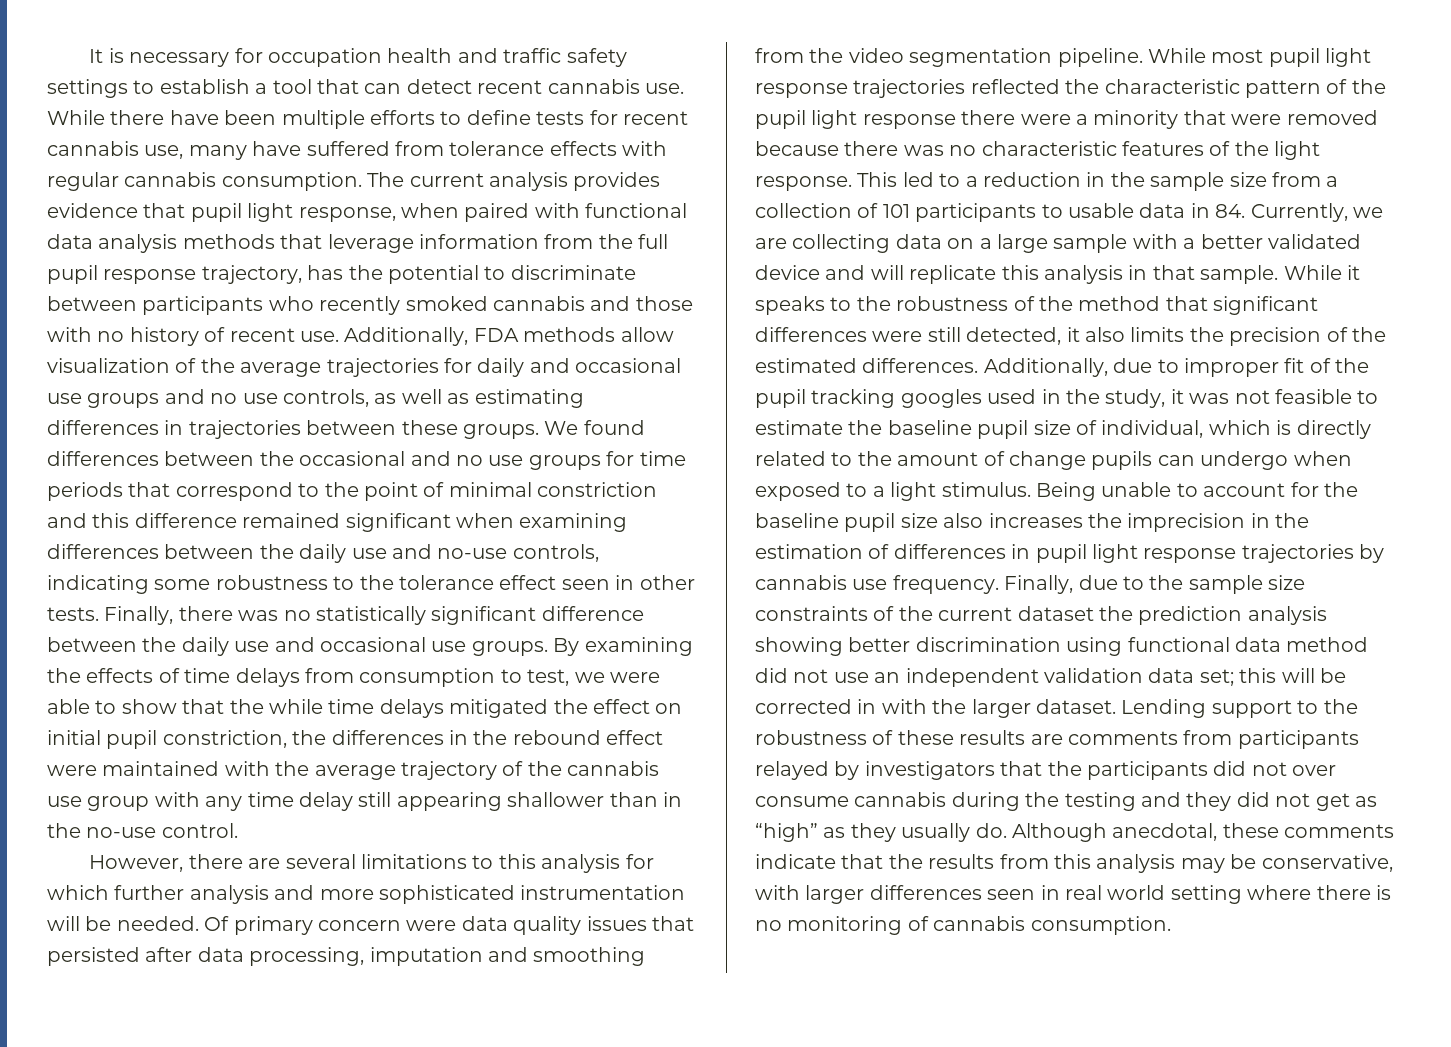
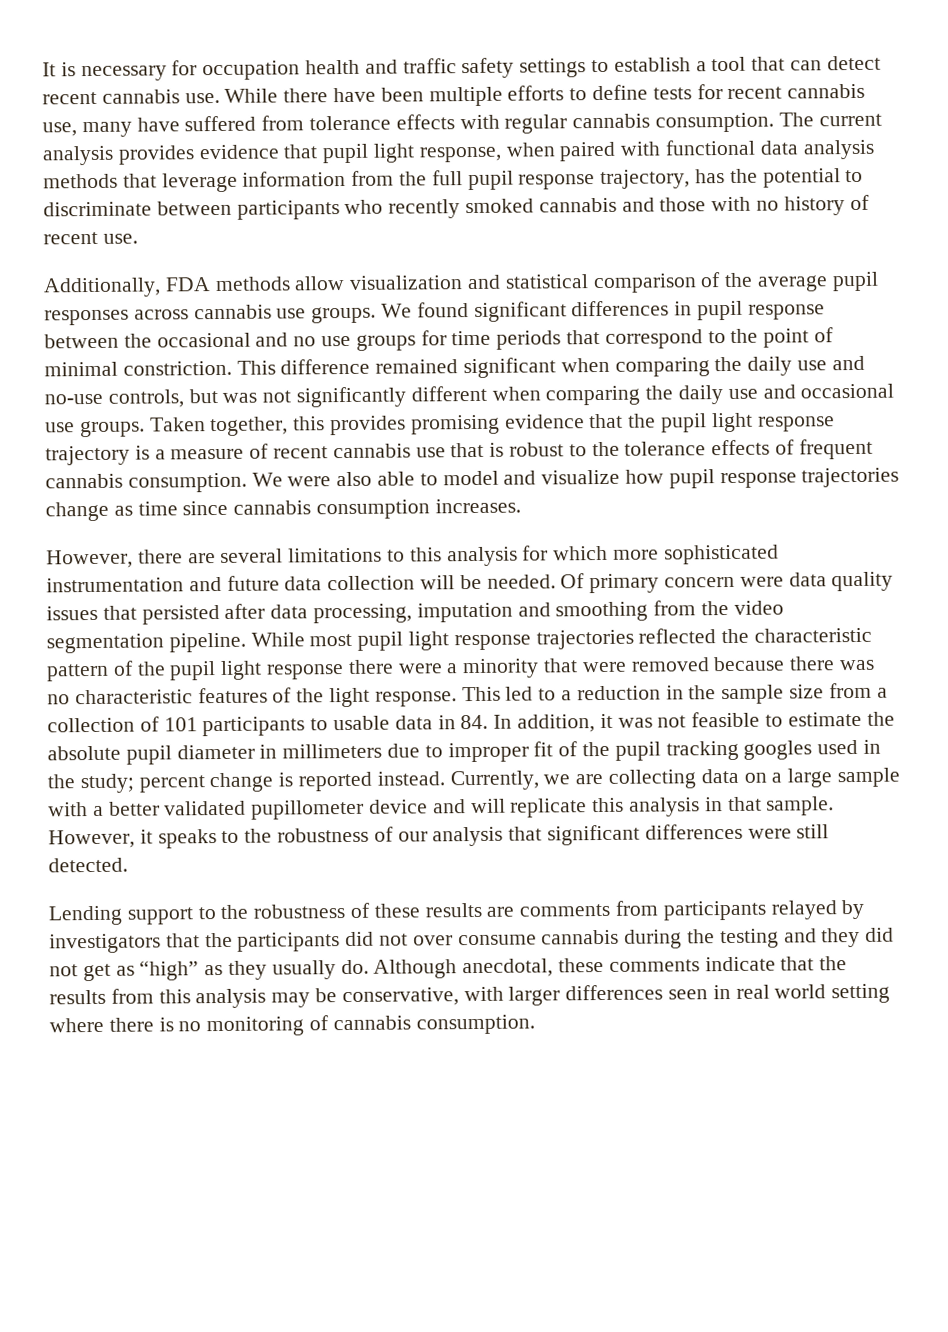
(339, 336) none -> (138, 238) //
[175,358,682,377] [47,389,584,408] [47,420,645,439] [47,451,159,466] of the average trajectories for daily and occasional use groups and no use controls, as well as estimating differences in trajectories between these groups. We found differences -> [467,271,879,294] [44,300,825,326] and statistical comparison of the average pupil responses across cannabis use groups. We found significant differences in pupil response
[537,482,658,497] [47,513,130,528] constriction and this -> [122,360,276,376] constriction. This
[519,513,628,532] [47,544,255,559] examining differences between -> [614,357,710,377] comparing
[47,575,695,594] [47,606,644,625] [47,637,137,652] indicating some robustness to the tolerance effect seen in other tests. Finally, there was no statistically significant difference between -> [188,385,641,408] but was not significantly different when comparing
[553,637,693,656] [47,668,660,687] [47,699,683,718] [47,730,664,749] [47,761,660,780] [47,792,682,811] [47,823,238,838] By examining the effects of time delays from consumption to test, we were able to show that the while time delays mitigated the effect on initial pupil constriction, the differences in the rebound effect were maintained with the average trajectory of the cannabis use group with any time delay still appearing shallower than in the no-use control. -> [149,412,835,437] [45,438,873,466] [45,467,900,493] [45,498,521,522] Taken together, this provides promising evidence that the pupil light response trajectory is a measure of recent cannabis use that is robust to the tolerance effects of frequent cannabis consumption. We were also able to model and visualize how pupil response trajectories change as time since cannabis consumption increases.
[114,885,686,904] further analysis and more sophisticated instrumentation -> [613,544,779,565] [46,575,416,593] more sophisticated instrumentation and future data collection
(1246, 211) none -> [493,711,895,733] [47,739,882,765] [47,771,445,794] In addition, it was not feasible to estimate the absolute pupil diameter in millimeters due to improper fit of the pupil tracking googles used in the study; percent change is reported instead.
(1361, 241) none -> [251,799,365,820] pupillometer
[1283,265,1342,280] While -> [48,829,135,849] However,
[1039,296,1161,311] the method -> [397,826,504,847] our analysis
[966,327,1386,346] [755,358,1370,377] [755,389,1379,408] [755,420,1371,439] [755,451,1352,470] [755,482,1358,501] [755,513,1310,532] [755,544,1385,563] [755,575,1306,594] [755,606,1327,625] [755,637,1369,656] [755,668,1346,687] [755,699,1116,718] detected, it also limits the precision of the estimated differences. Additionally, due to improper fit of the pupil tracking googles used in the study, it was not feasible to estimate the baseline pupil size of individual, which is directly related to the amount of change pupils can undergo when exposed to a light stimulus. Being unable to account for the baseline pupil size also increases the imprecision in the estimation of differences in pupil light response trajectories by cannabis use frequency. Finally, due to the sample size constraints of the current dataset the prediction analysis showing better discrimination using functional data method did not use an independent validation data set; this will be corrected in with the larger dataset. -> [48,857,128,873] detected. //

